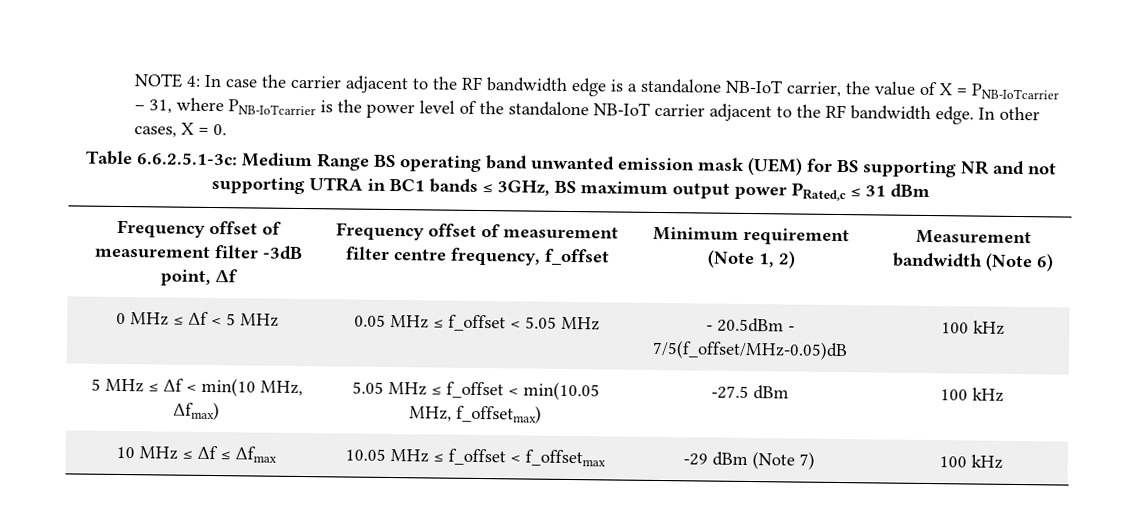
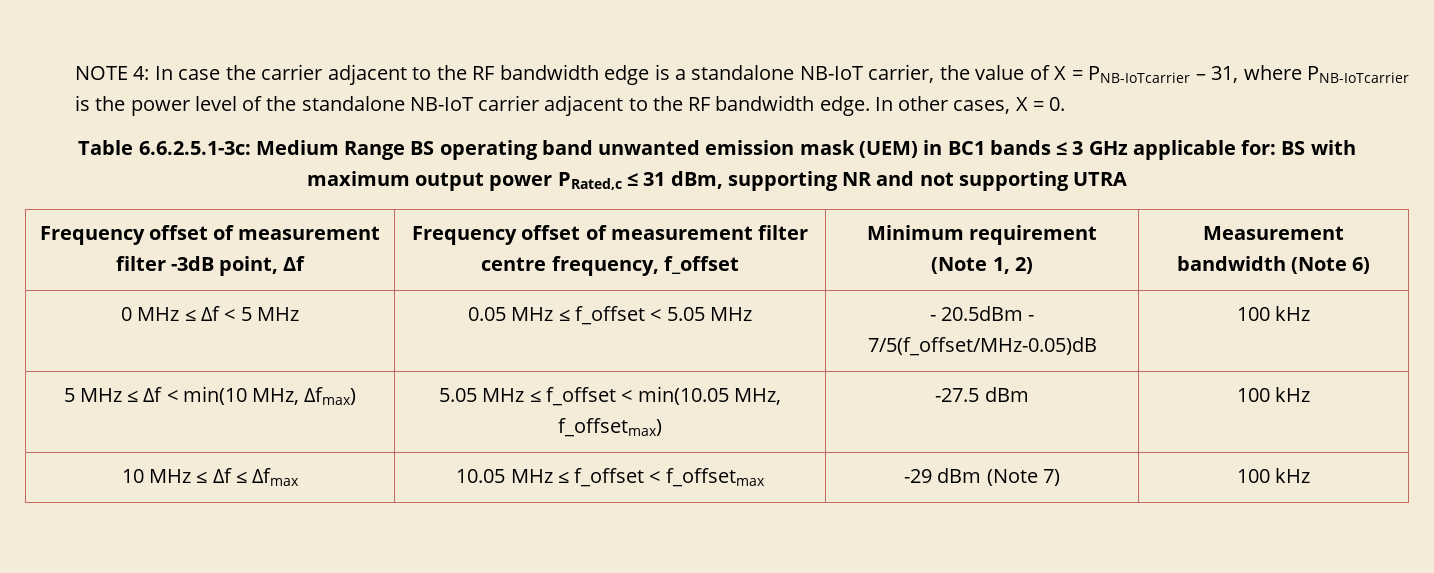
[805,158,859,173] for BS -> [923,140,1356,160] [306,171,723,191] in BC1 bands ≤ 3 GHz applicable for: BS with maximum output power PRated,c ≤ 31 dBm,
[366,178,930,202] in BC1 bands ≤ 3GHz, BS maximum output power PRated,c ≤ 31 dBm -> (1128, 179) none

